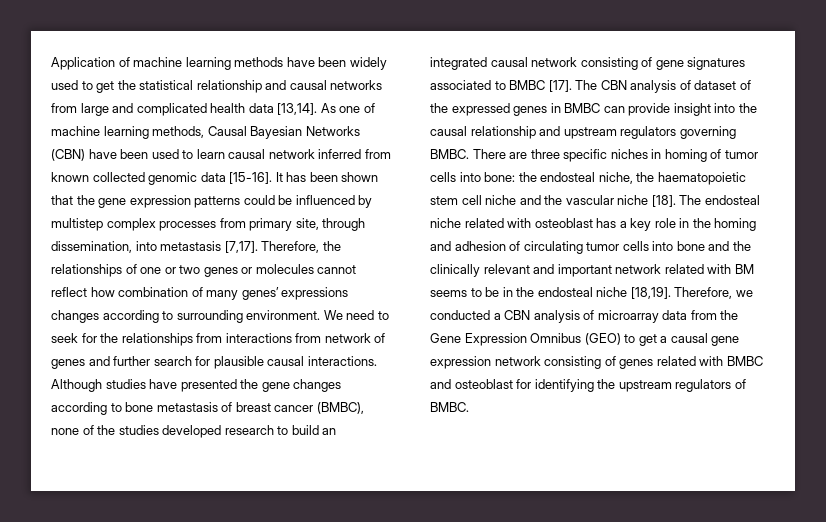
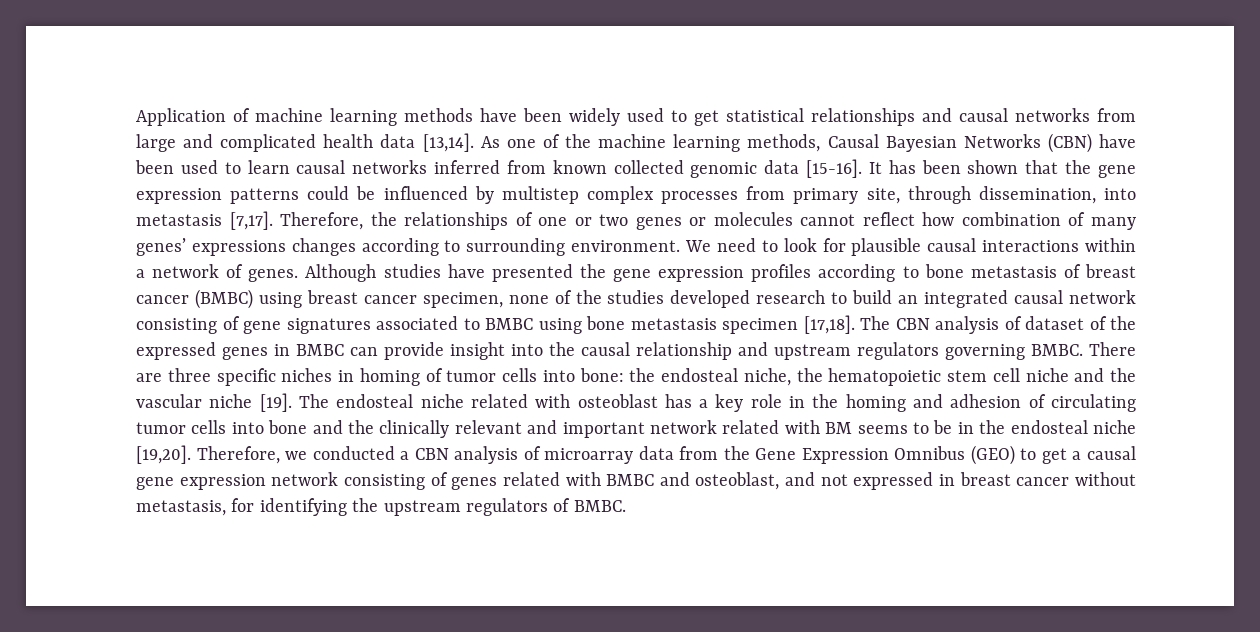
[117,80,262,93] the statistical relationship -> [726,108,915,126] statistical relationships
(375, 108) none -> [565,134,592,148] the
[268,149,315,159] network -> [352,160,428,174] networks
[51,333,386,346] [51,356,377,369] seek for the relationships from interactions from network of genes and further search for plausible causal interactions. -> [783,238,1136,256] [136,264,299,282] look for plausible causal interactions within a network of genes.
[293,379,342,392] changes -> [658,264,812,282] expression profiles
[316,402,364,414] (BMBC), -> [194,289,503,309] (BMBC) using breast cancer specimen,
[548,80,572,92] [17]. -> [538,315,855,334] using bone metastasis specimen [17,18].
[657,172,746,185] haematopoietic -> [828,368,942,386] hematopoietic
[651,195,676,207] [18]. -> [259,393,292,412] [19].
[630,287,671,299] [18,19]. -> [136,445,191,464] [19,20].
[454,379,513,389] osteoblast -> [695,472,1136,490] [136,500,226,516] osteoblast, and not expressed in breast cancer without metastasis,

